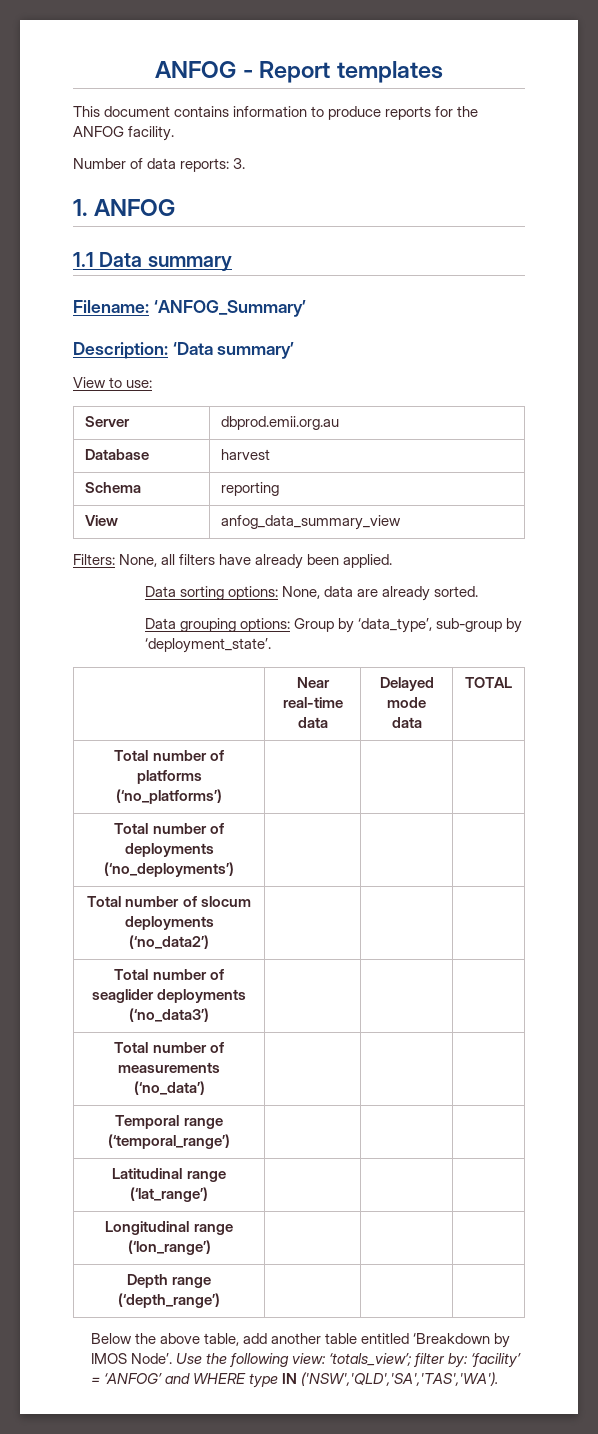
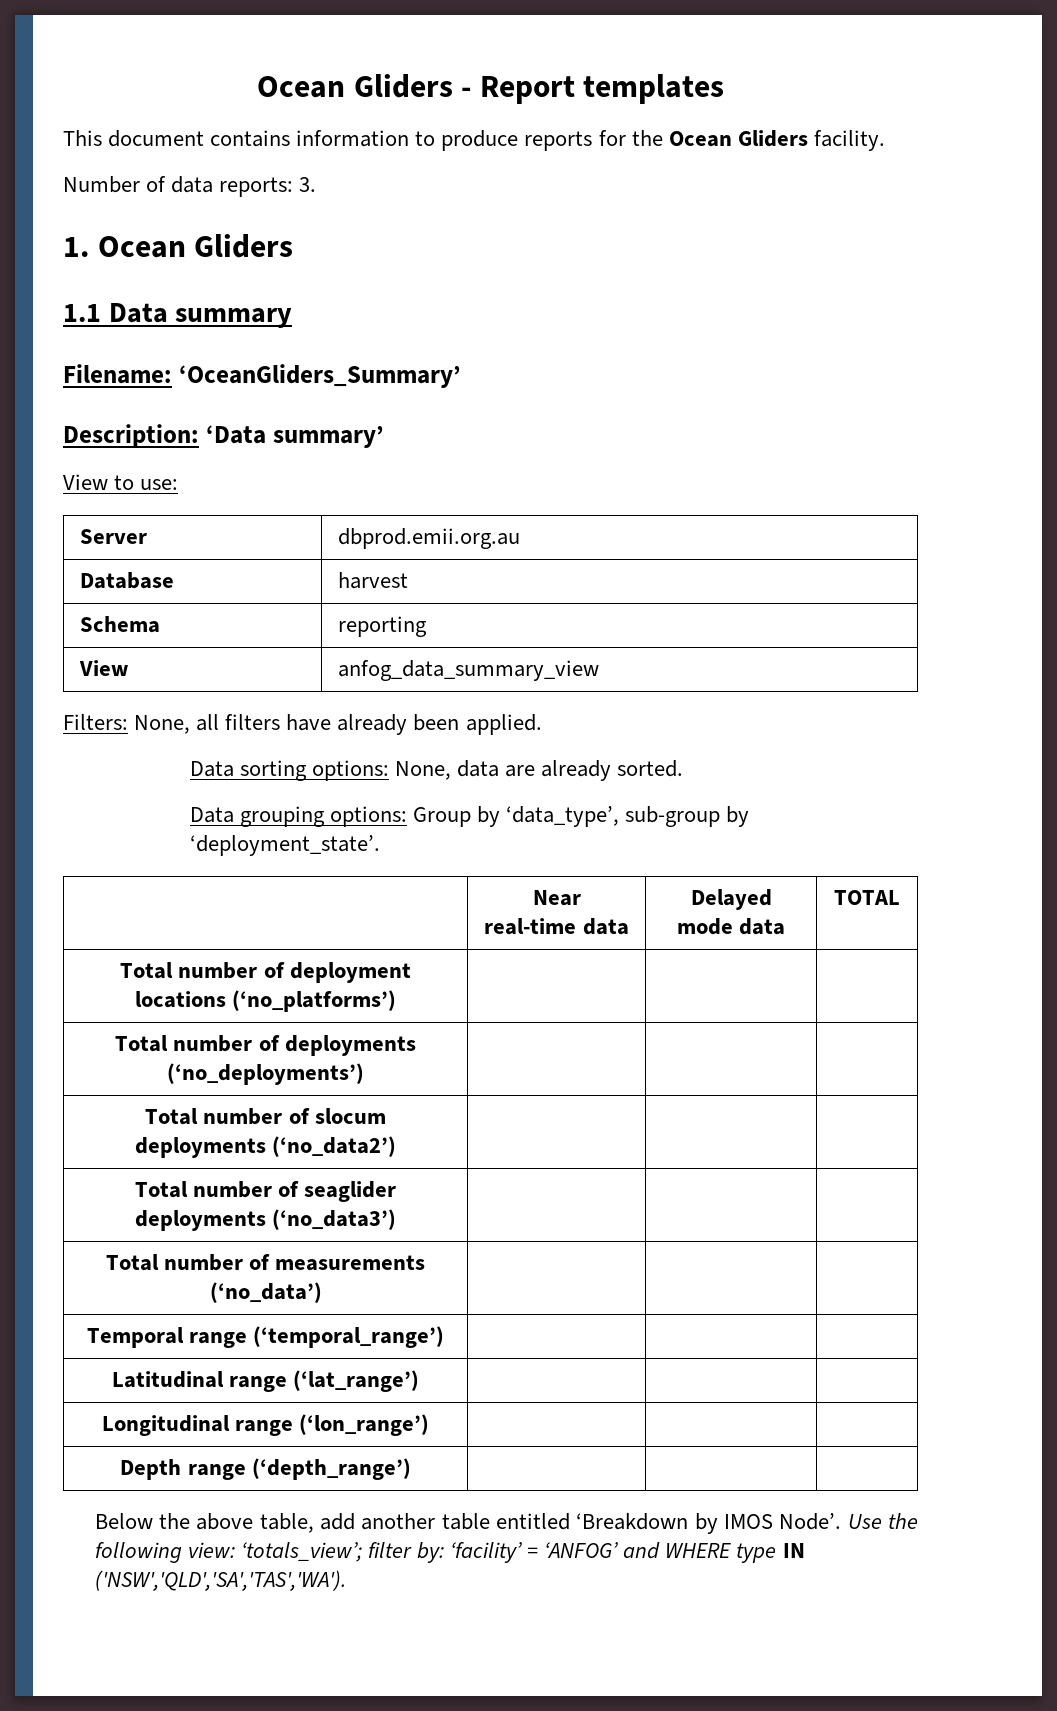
[155,61,237,78] ANFOG -> [256,74,453,98] Ocean Gliders
[73,126,124,137] ANFOG -> [668,130,808,147] Ocean Gliders
[94,199,176,216] ANFOG -> [97,234,294,258] Ocean Gliders
[153,300,306,317] ‘ANFOG_Summary’ -> [178,364,461,388] ‘OceanGliders_Summary’
[136,770,202,784] platforms -> [289,962,411,983] [134,991,226,1008] deployment locations

